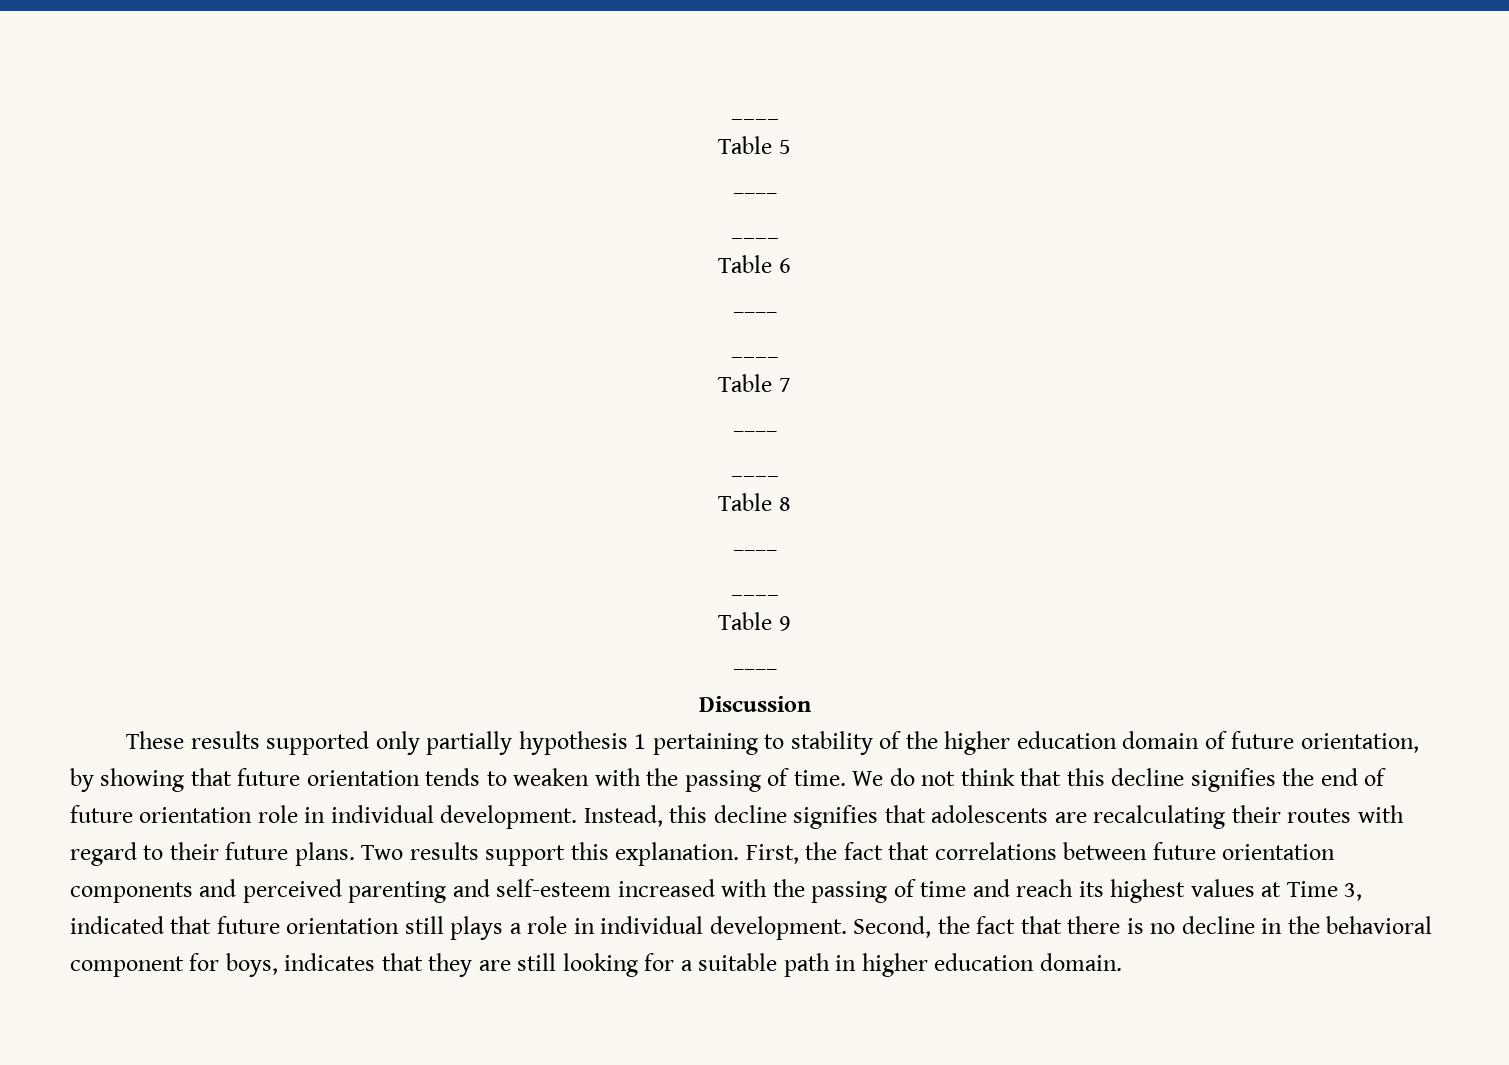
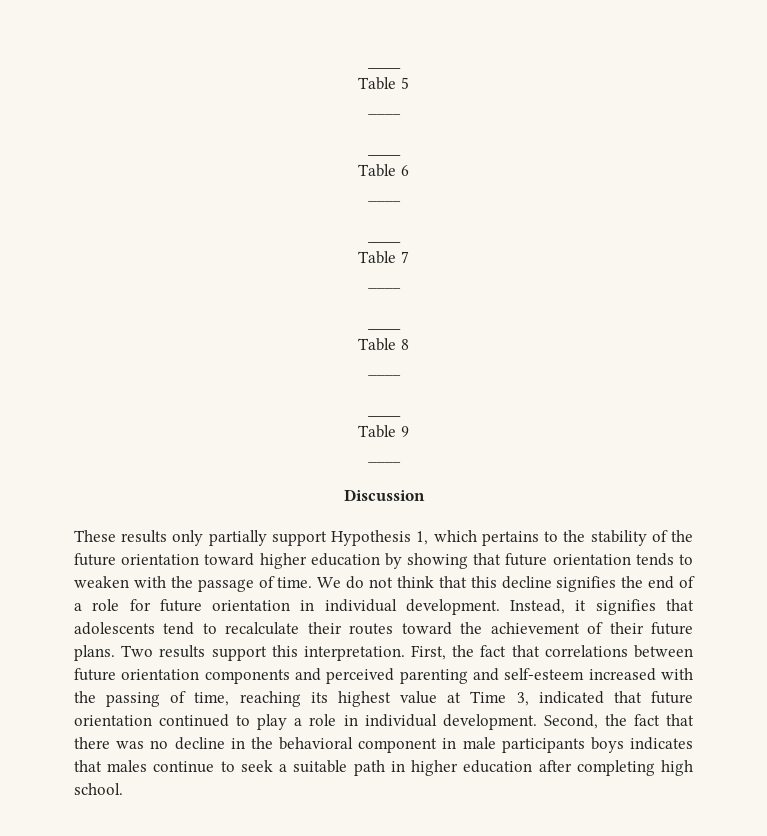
[266,731,370,755] supported -> (168, 536) none
[518,731,1419,755] hypothesis 1 pertaining to stability of the higher education domain of future orientation, -> [271,530,693,546] [74,553,380,569] support Hypothesis 1, which pertains to the stability of the future orientation toward higher education
[684,770,761,792] passing -> [197,579,254,592] passage
[70,805,298,823] future orientation role -> [74,599,291,612] a role for future orientation
[669,805,787,823] this decline -> [575,600,587,611] it
[1054,805,1404,829] [70,842,164,866] are recalculating their routes with regard to -> [163,622,604,635] tend to recalculate their routes toward the achievement of
[615,842,740,866] explanation. -> [303,646,405,661] interpretation.
[920,879,1074,897] time and reach -> [194,691,301,707] time, reaching
[1190,879,1255,897] values -> [400,691,438,704] value
[404,916,504,940] still plays -> [159,714,288,730] continued to play
[1126,918,1144,934] is -> [116,741,145,749] was
[189,953,675,977] for boys, indicates that they are still looking for -> [442,737,693,753] [74,760,273,773] in male participants boys indicates that males continue to seek
[1039,953,1122,971] domain. -> [538,760,693,776] [74,783,123,795] after completing high school.

